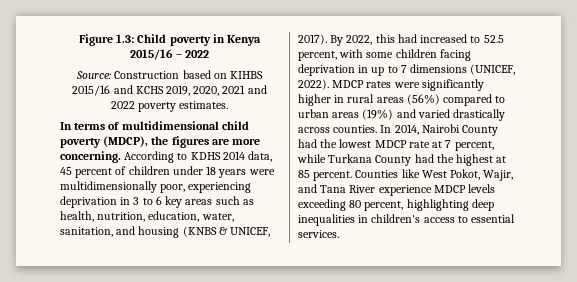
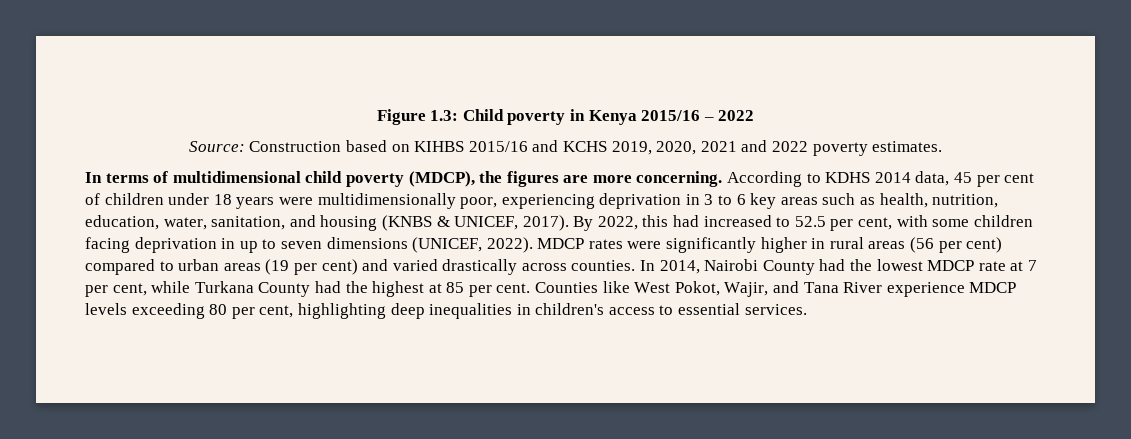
[75,168,113,178] percent -> [976,173,1035,187] per cent
[298,51,337,61] percent, -> [830,217,893,231] per cent,
[400,65,407,73] 7 -> [280,241,322,249] seven
[406,94,440,105] (56%) -> [910,237,1003,253] (56 per cent)
[362,109,394,120] (19%) -> [265,259,358,275] (19 per cent)
[454,141,494,151] percent, -> [85,283,147,297] per cent,
[313,171,353,181] percent. -> [468,283,531,297] per cent.
[364,201,404,211] percent, -> [231,305,294,319] per cent,

